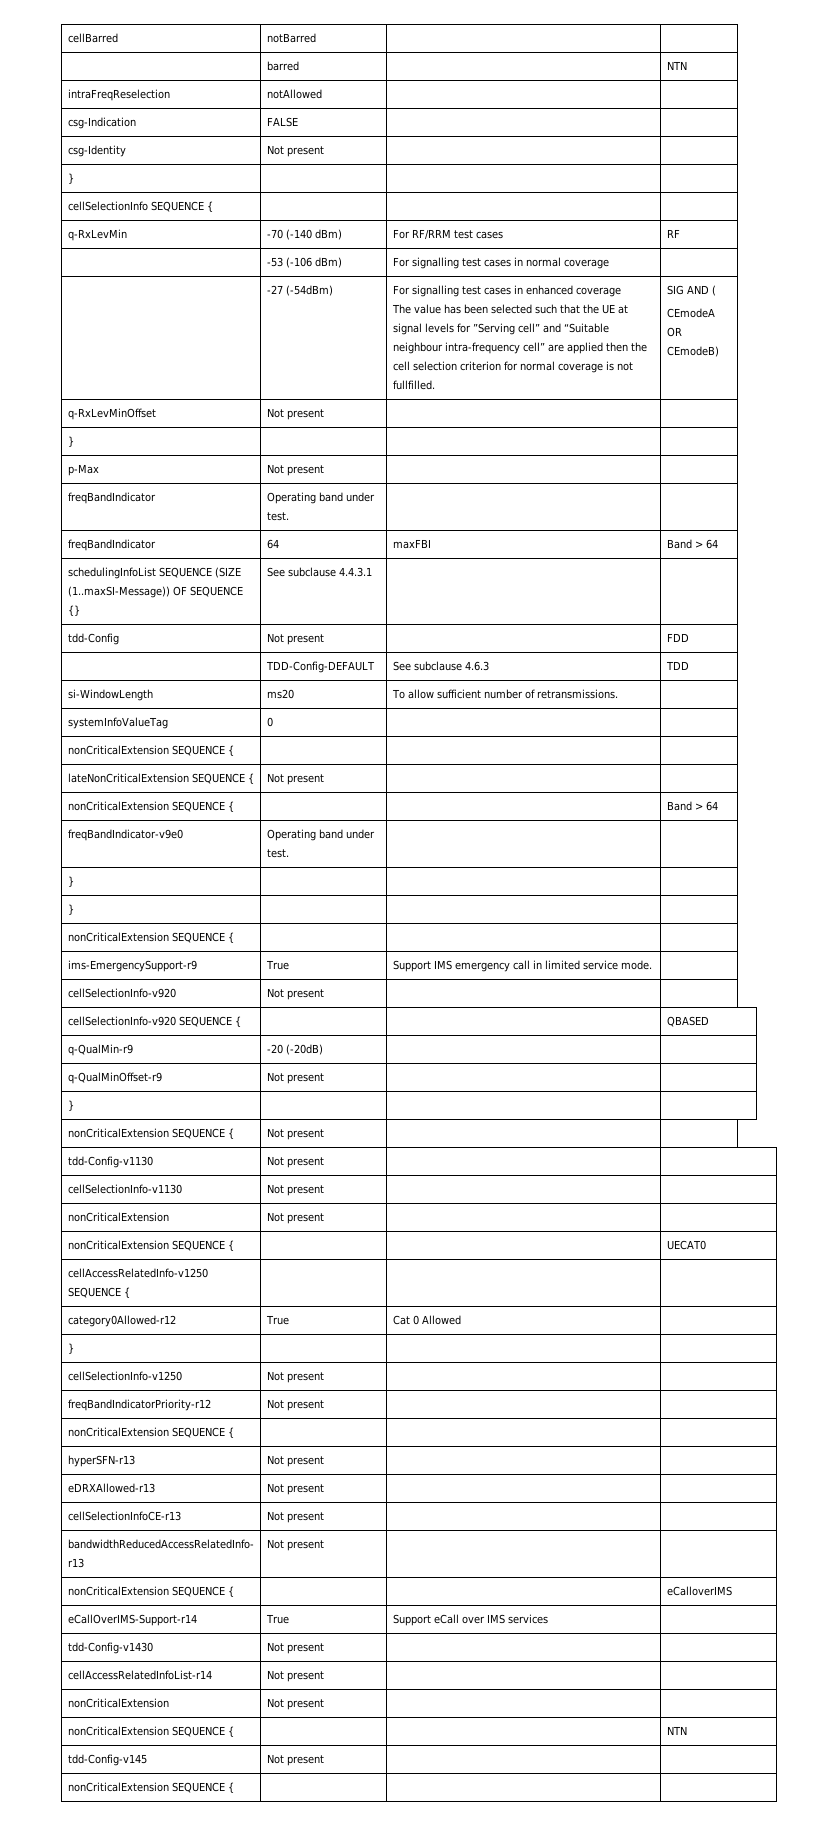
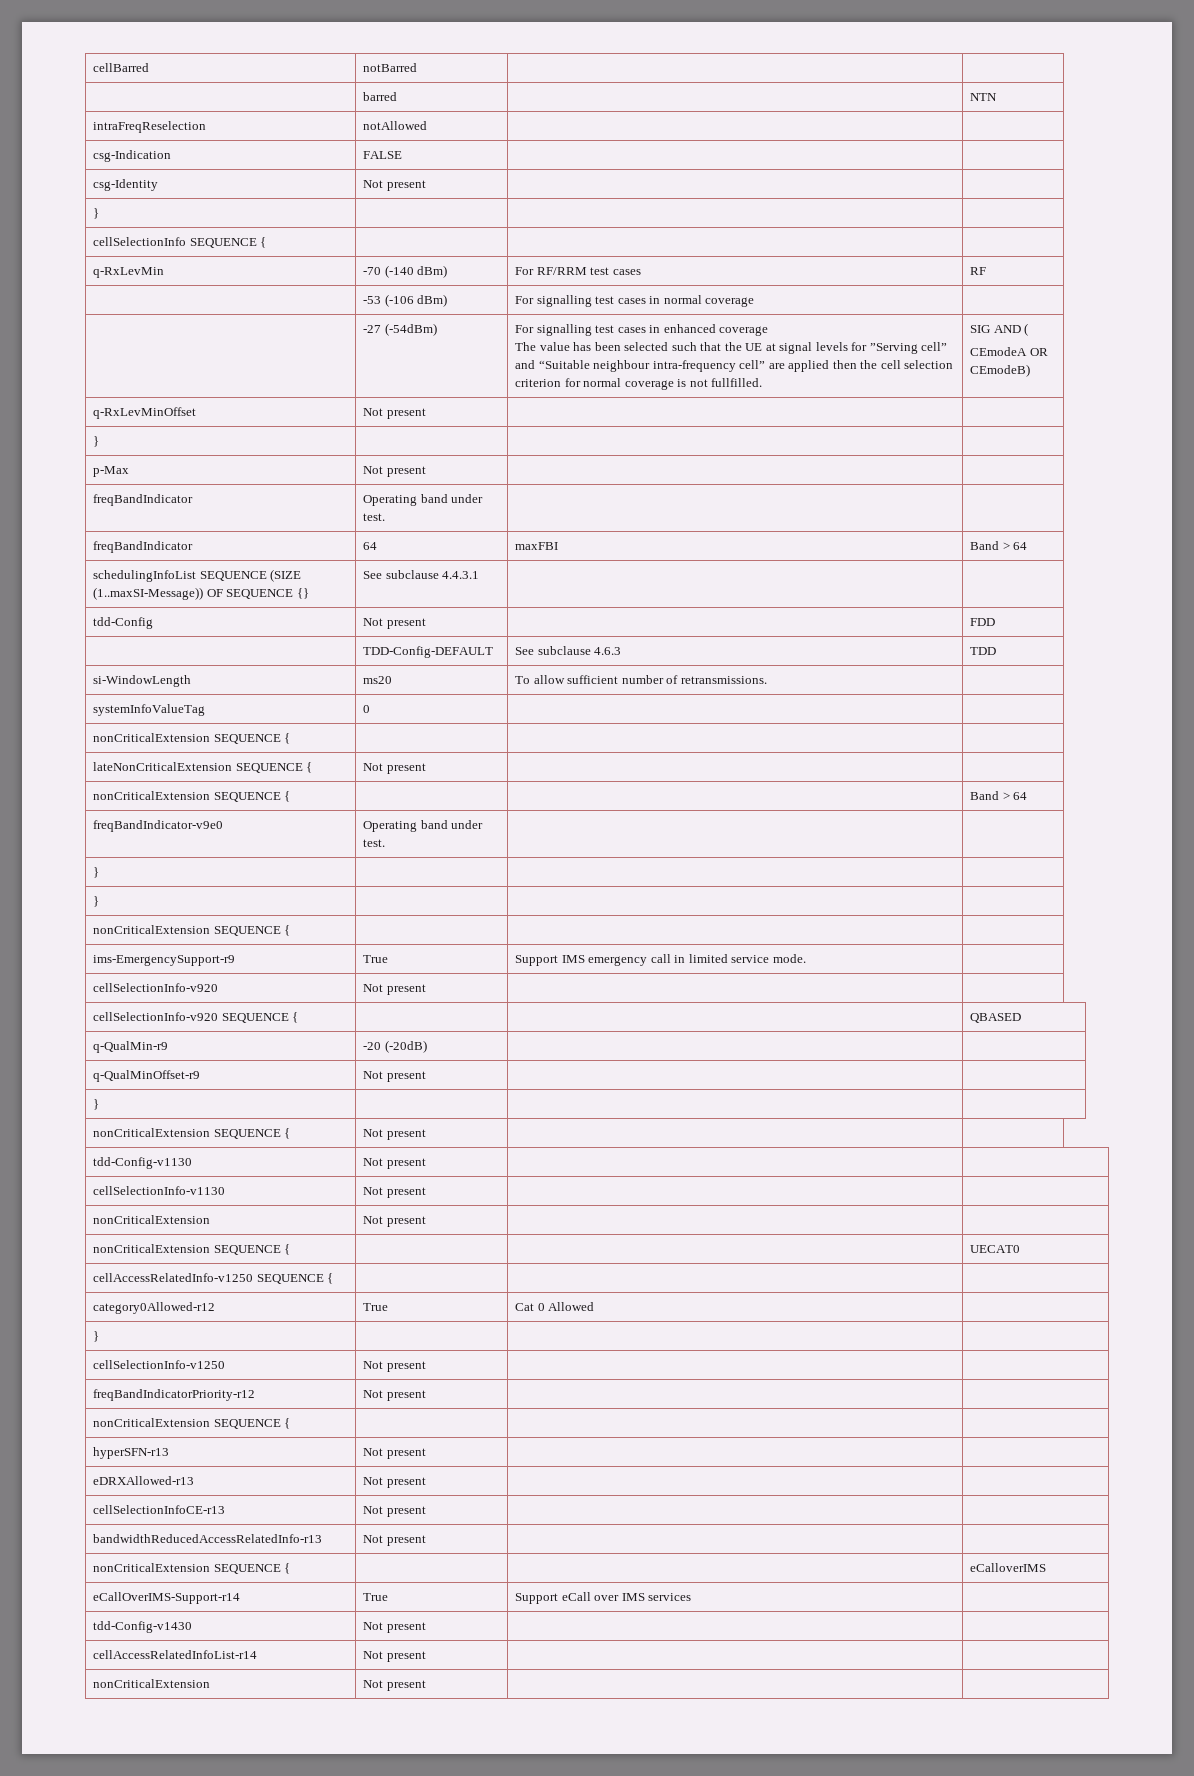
[67,1726,234,1737] [666,1726,687,1735] [67,1754,147,1766] [266,1754,324,1766] [67,1782,234,1793] // nonCriticalExtension SEQUENCE { | | | NTN // tdd-Config-v145 | Not present | | // nonCriticalExtension SEQUENCE { | | | -> (426, 1685) none

